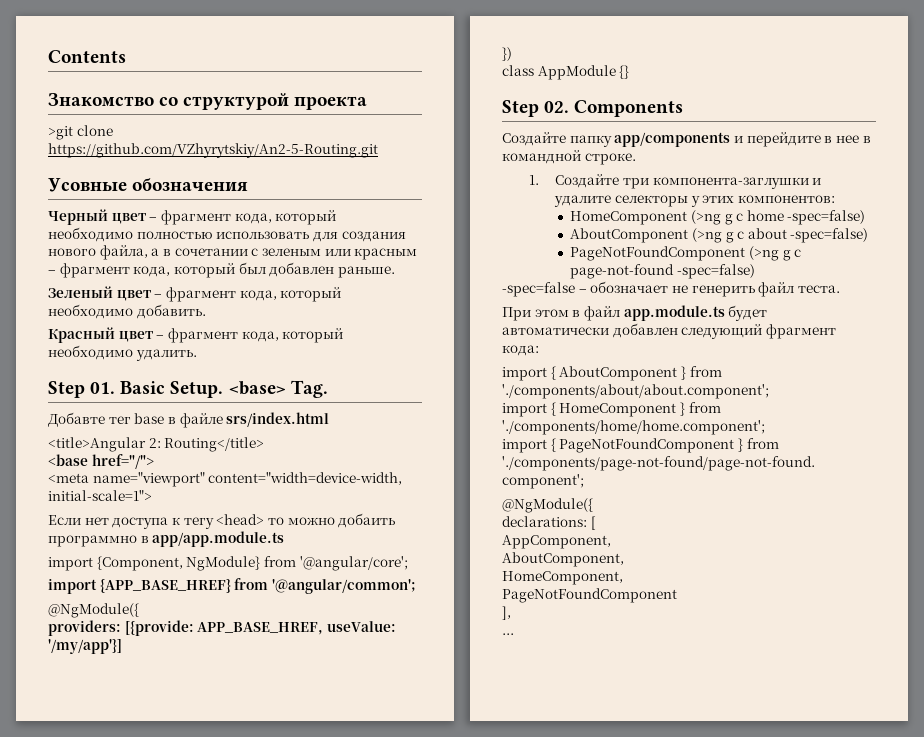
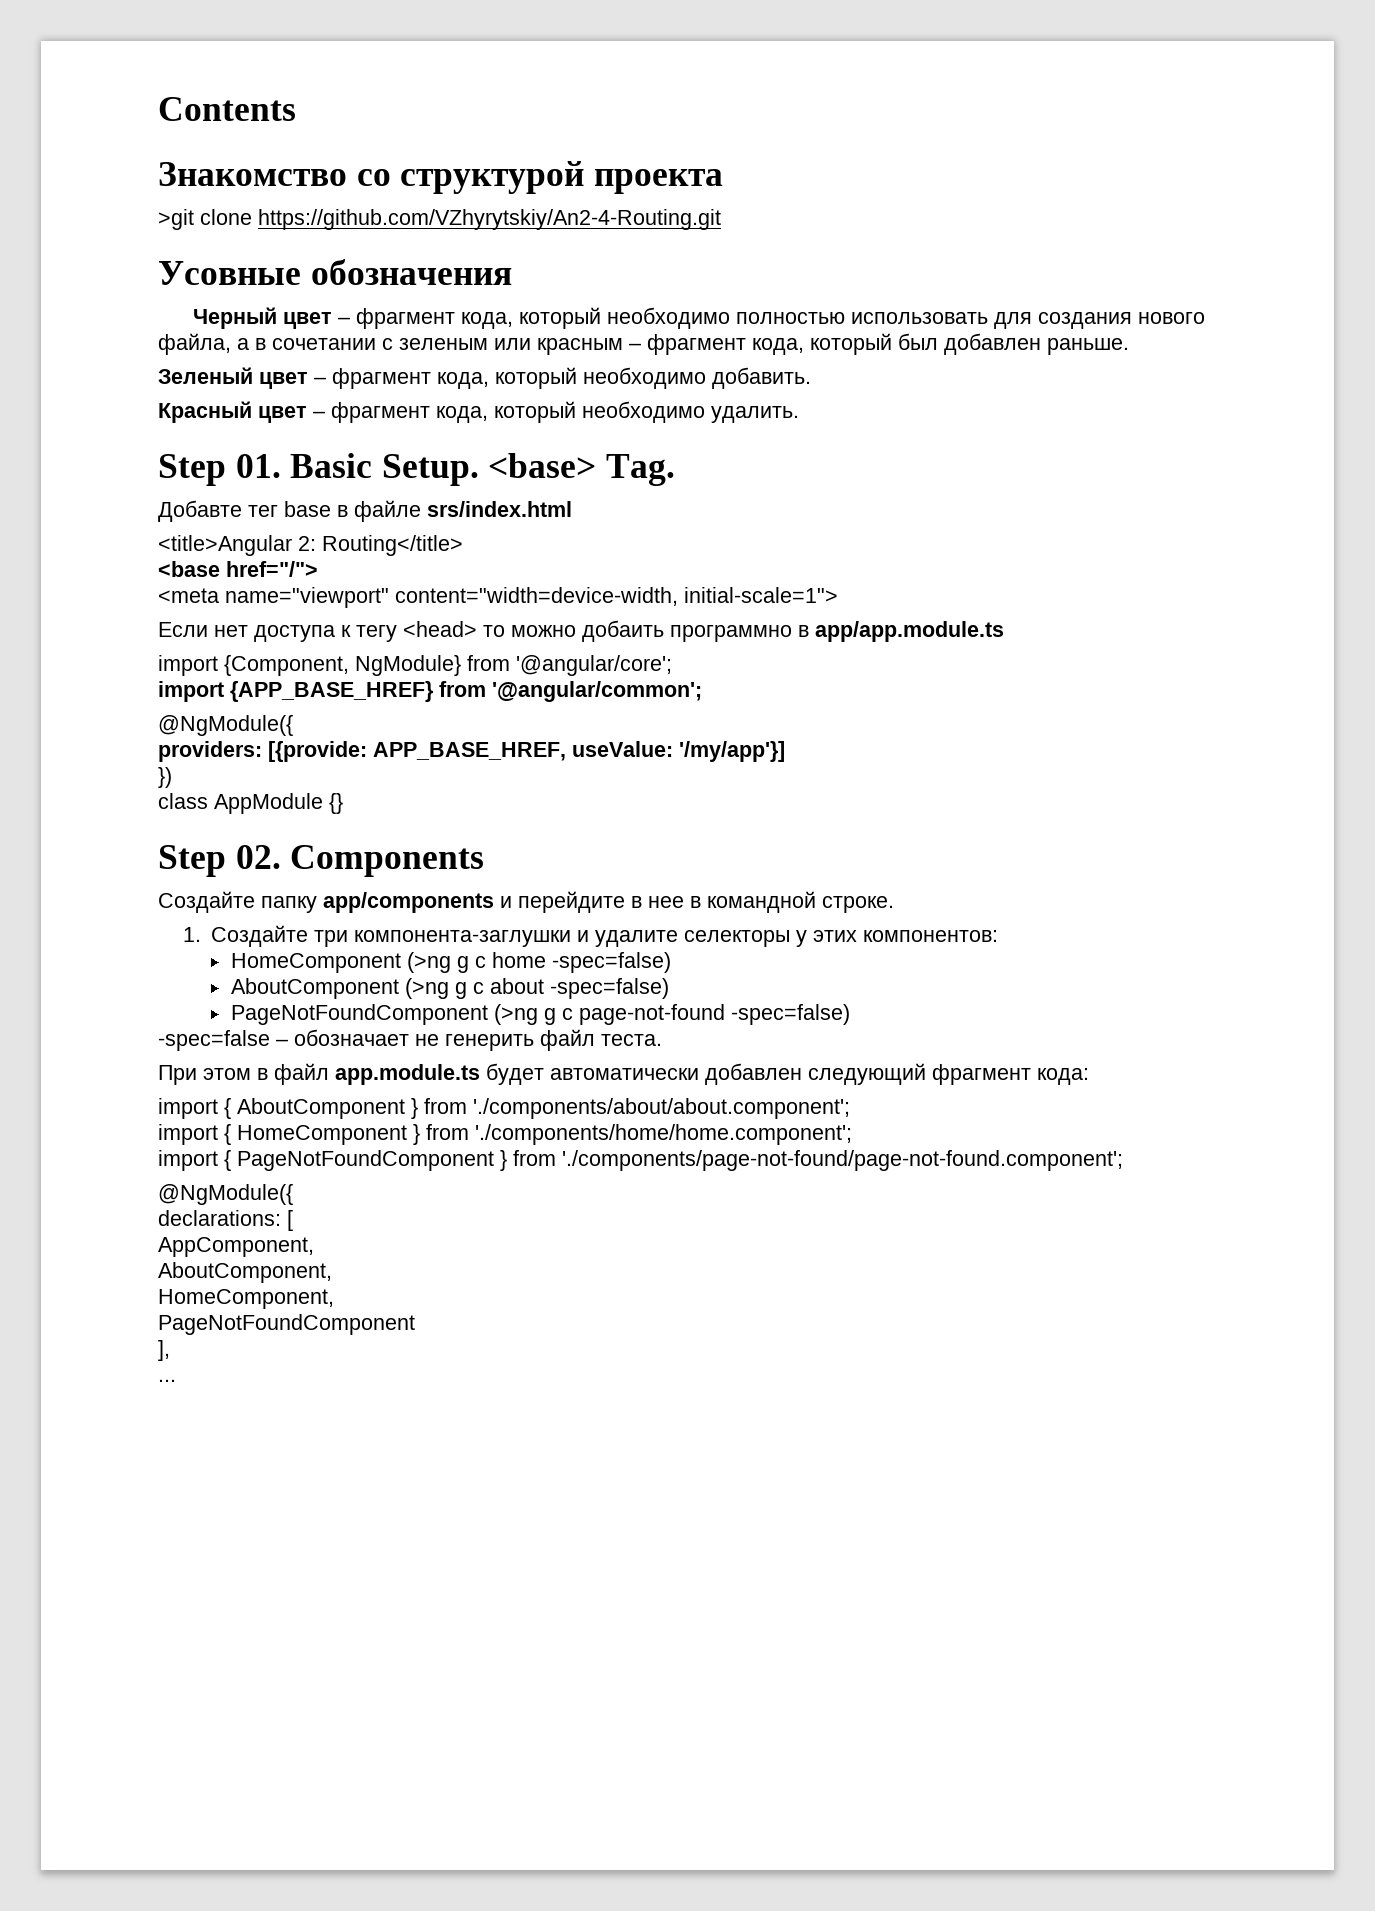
[48,143,378,158] https://github.com/VZhyrytskiy/An2-5-Routing.git -> [258,209,721,230] https://github.com/VZhyrytskiy/An2-4-Routing.git

